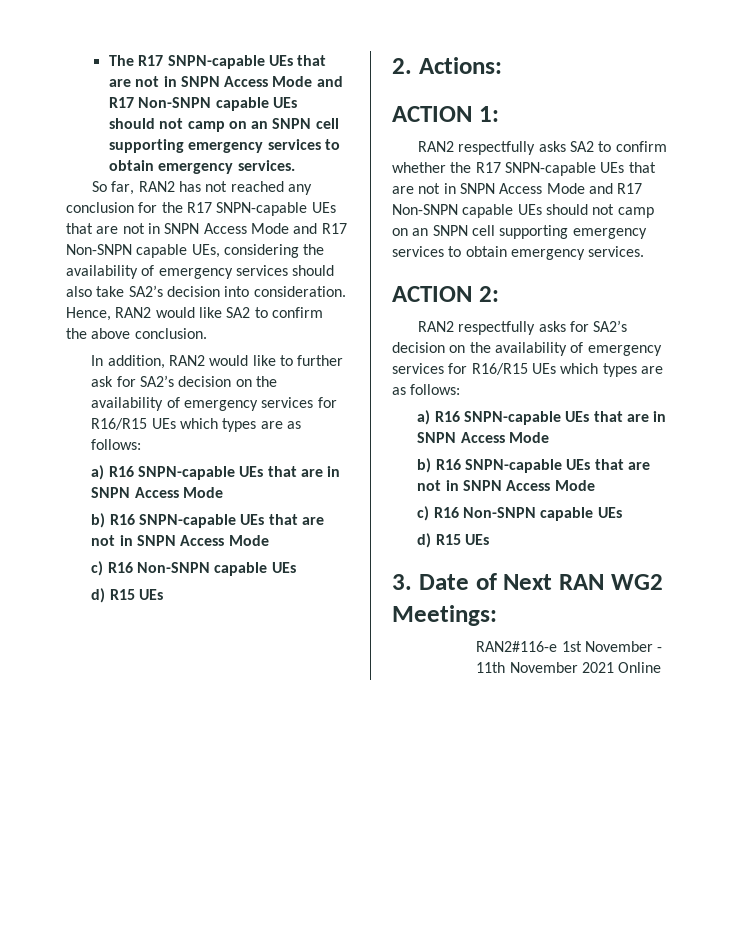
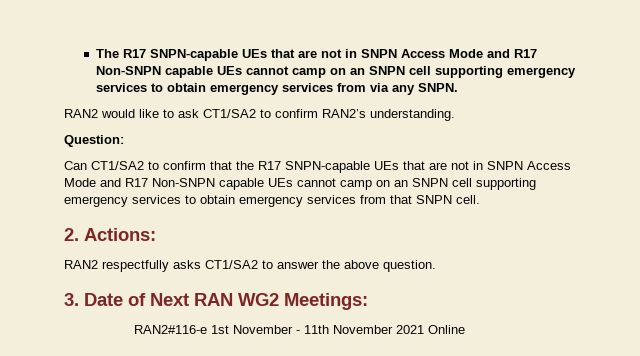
[108,118,184,129] should not -> [245,66,289,75] cannot
[237,160,295,171] [92,181,312,195] [66,202,336,216] [66,223,347,234] [66,244,325,258] [66,265,335,279] [66,285,346,297] [66,307,323,321] [66,328,207,339] [91,355,344,369] [91,375,277,387] [91,397,337,411] [91,418,301,432] [91,439,142,450] [91,465,341,480] [91,487,223,498] [91,513,324,528] [91,535,269,546] [91,561,296,576] [91,588,163,603] [392,57,502,74] [392,106,499,122] [418,141,667,155] [392,162,446,173] services. // So far, RAN2 has not reached any conclusion for the R17 SNPN-capable UEs that are not in SNPN Access Mode and R17 Non-SNPN capable UEs, considering the availability of emergency services should also take SA2’s decision into consideration. Hence, RAN2 would like SA2 to confirm the above conclusion. // In addition, RAN2 would like to further ask for SA2’s decision on the availability of emergency services for R16/R15 UEs which types are as follows: // a) R16 SNPN-capable UEs that are in SNPN Access Mode // b) R16 SNPN-capable UEs that are not in SNPN Access Mode // c) R16 Non-SNPN capable UEs // d) R15 UEs // 2. Actions: // ACTION 1: // RAN2 respectfully asks SA2 to confirm whether -> [281,83,458,95] [64,109,455,121] [64,135,124,147] [64,161,232,170] services from via any SNPN. // RAN2 would like to ask CT1/SA2 to confirm RAN2’s understanding. // Question: // Can CT1/SA2 to confirm that
[545,204,615,215] should not -> [297,178,336,187] cannot
[588,246,645,257] [392,286,499,302] [418,320,628,335] [392,342,662,356] [392,363,663,377] [392,384,461,395] [417,410,667,425] [417,432,549,443] [417,458,650,473] [417,480,595,491] [417,506,622,521] [417,533,489,548] services. // ACTION 2: // RAN2 respectfully asks for SA2’s decision on the availability of emergency services for R16/R15 UEs which types are as follows: // a) R16 SNPN-capable UEs that are in SNPN Access Mode // b) R16 SNPN-capable UEs that are not in SNPN Access Mode // c) R16 Non-SNPN capable UEs // d) R15 UEs -> [307,195,480,204] [64,228,156,241] [64,260,436,272] services from that SNPN cell. // 2. Actions: // RAN2 respectfully asks CT1/SA2 to answer the above question.

